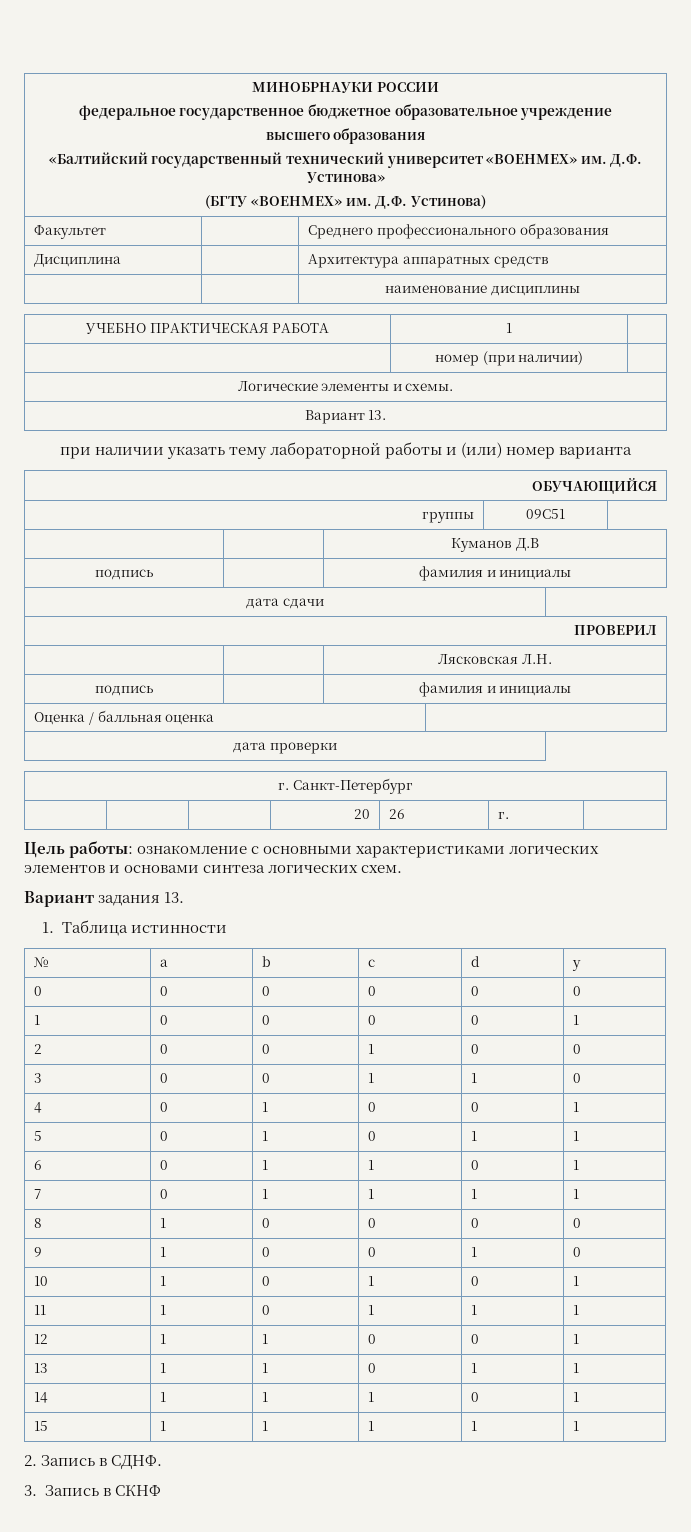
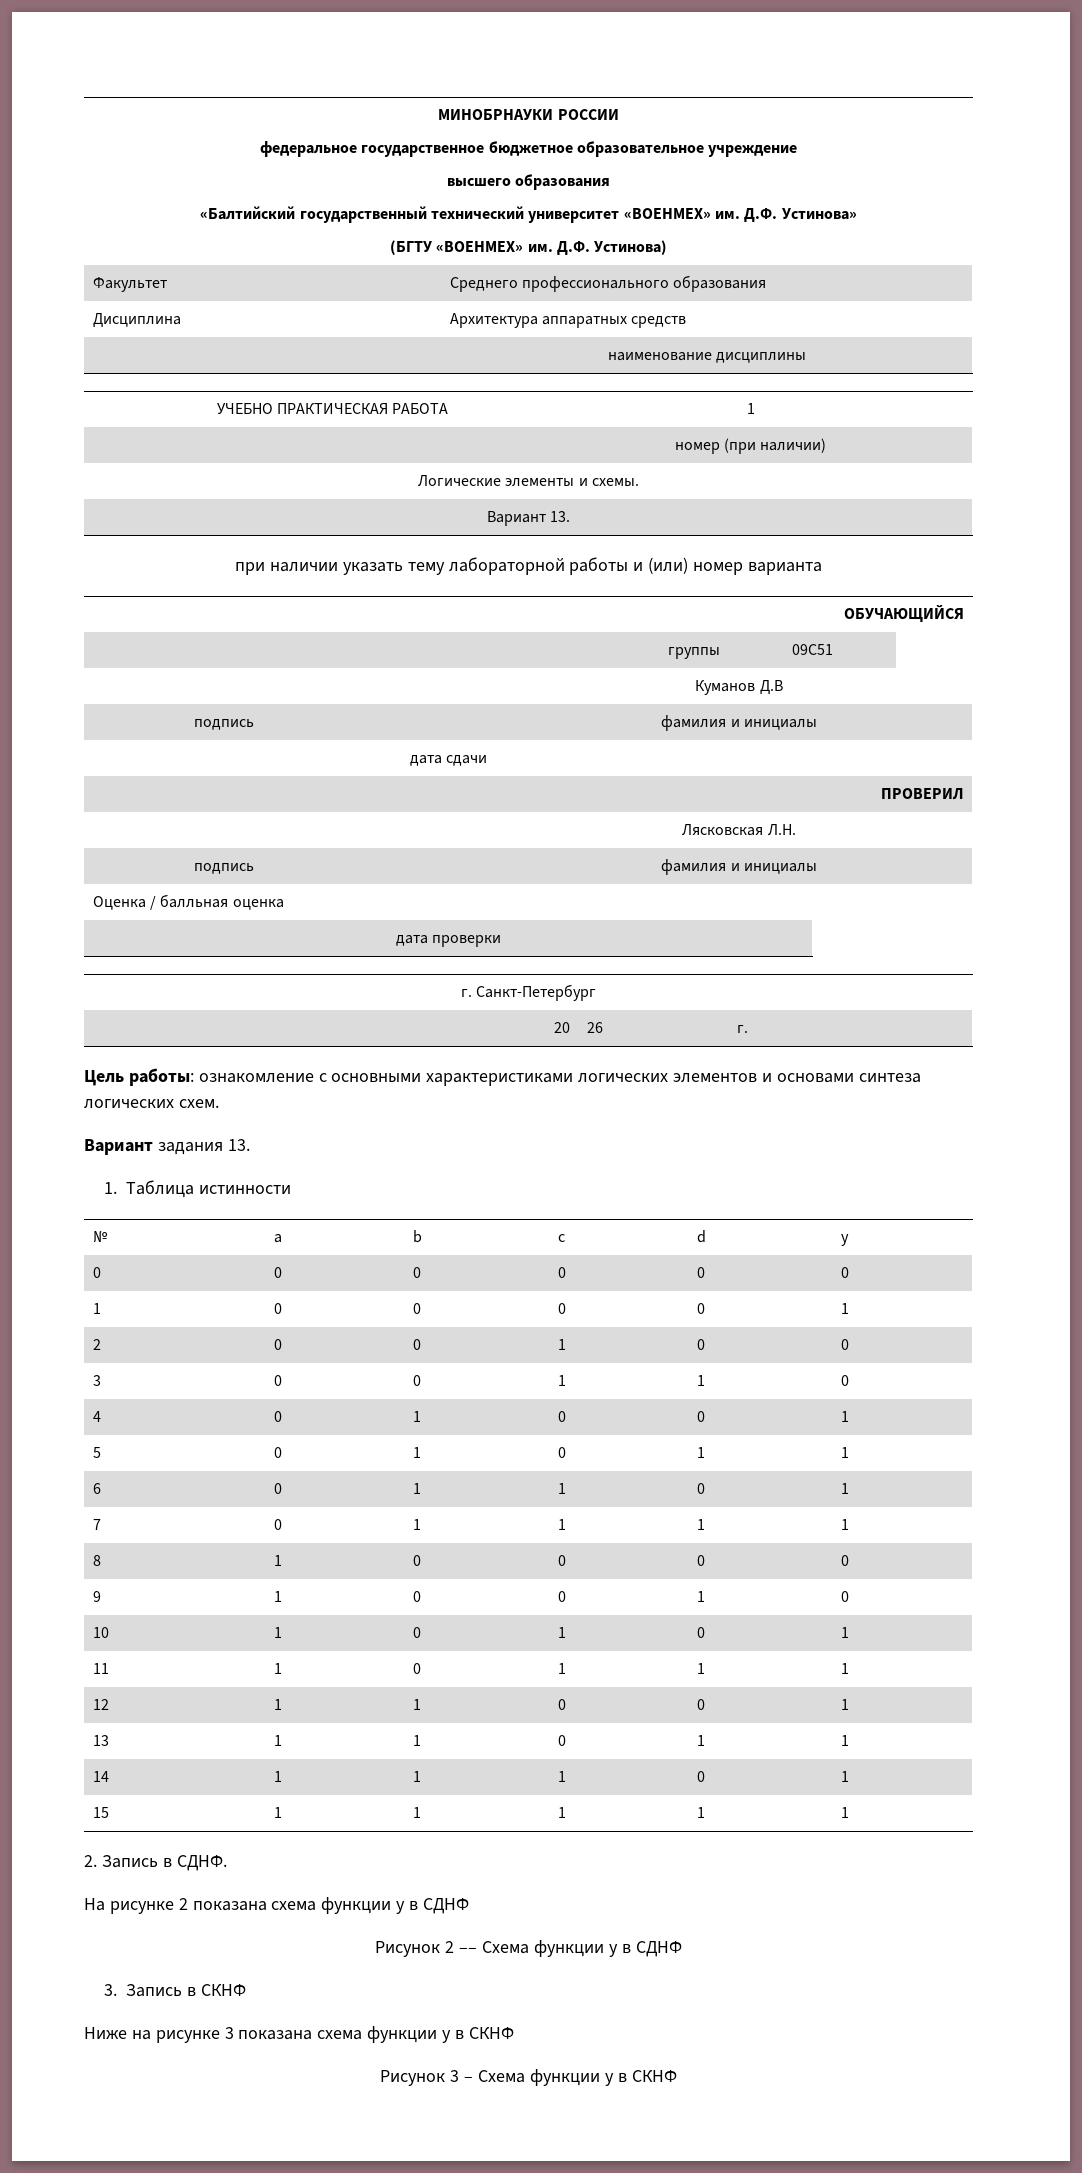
[24,1485,99,1496] 3. Запись -> [84,1897,469,1914] [375,1940,682,1957] [104,1984,246,1997] [84,2026,514,2043] [380,2069,614,2086] На рисунке 2 показана схема функции y в СДНФ // Рисунок 2 –– Схема функции y в СДНФ // 3. Запись в СКНФ // Ниже на рисунке 3 показана схема функции y в СКНФ // Рисунок 3 – Схема функции y

